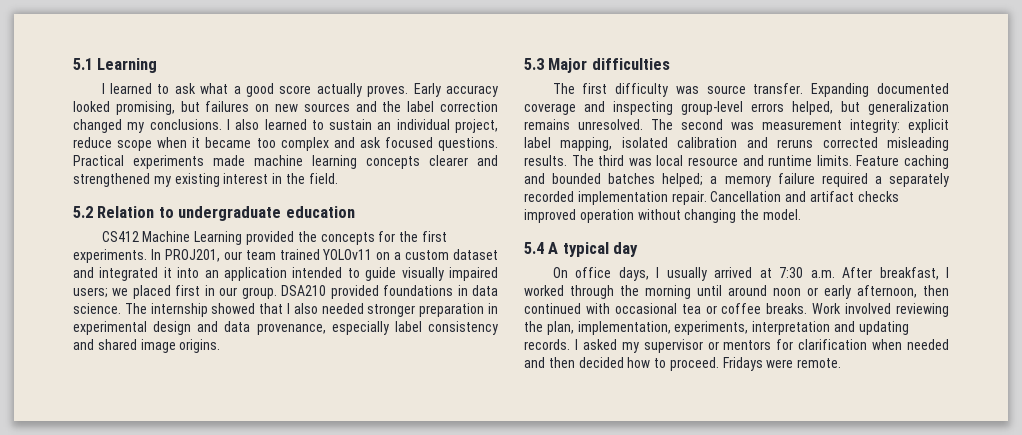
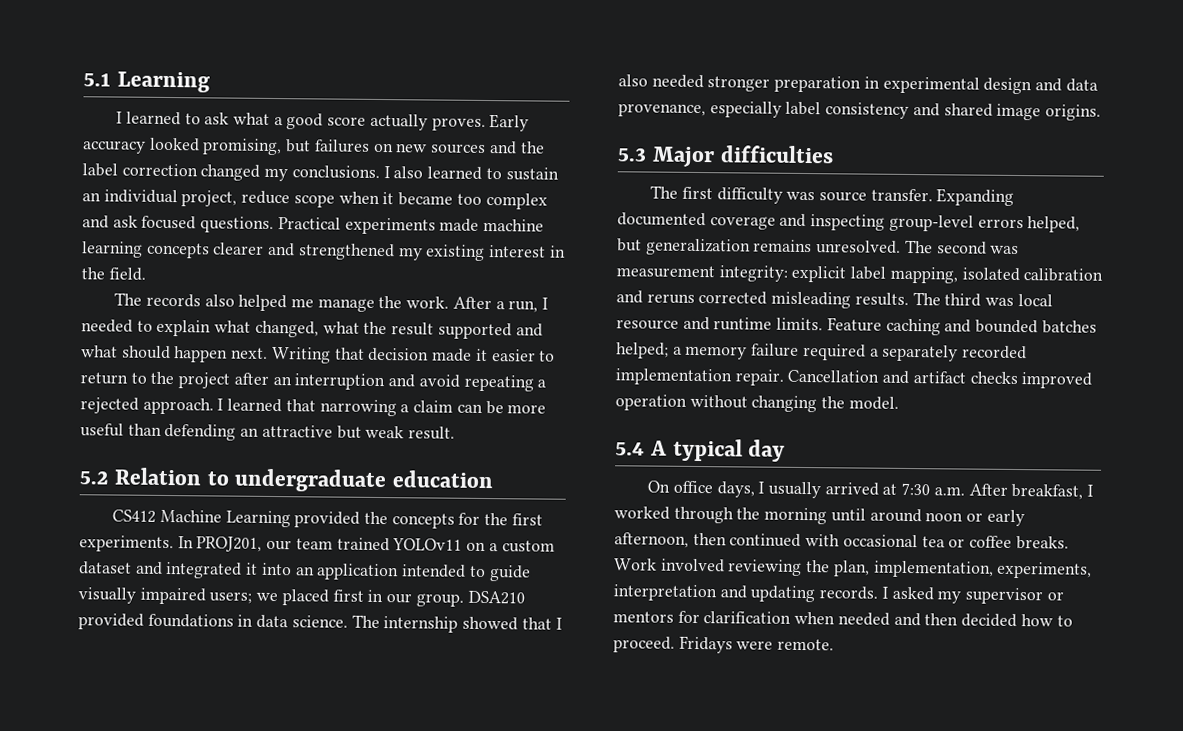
(338, 178) none -> [114,292,549,313] [81,319,543,340] [81,345,556,364] [80,371,547,392] [80,397,547,417] [80,423,456,441] // The records also helped me manage the work. After a run, I needed to explain what changed, what the result supported and what should happen next. Writing that decision made it easier to return to the project after an interruption and avoid repeating a rejected approach. I learned that narrowing a claim can be more useful than defending an attractive but weak result.

